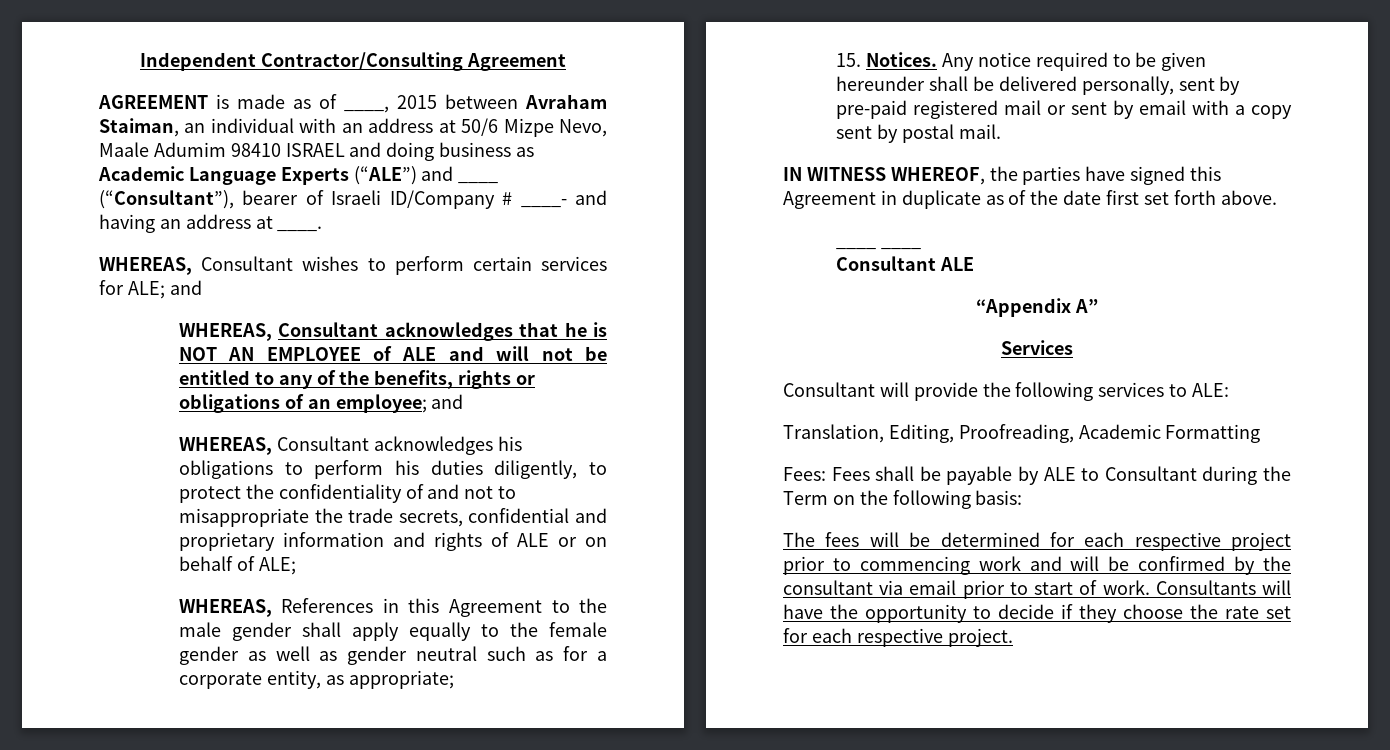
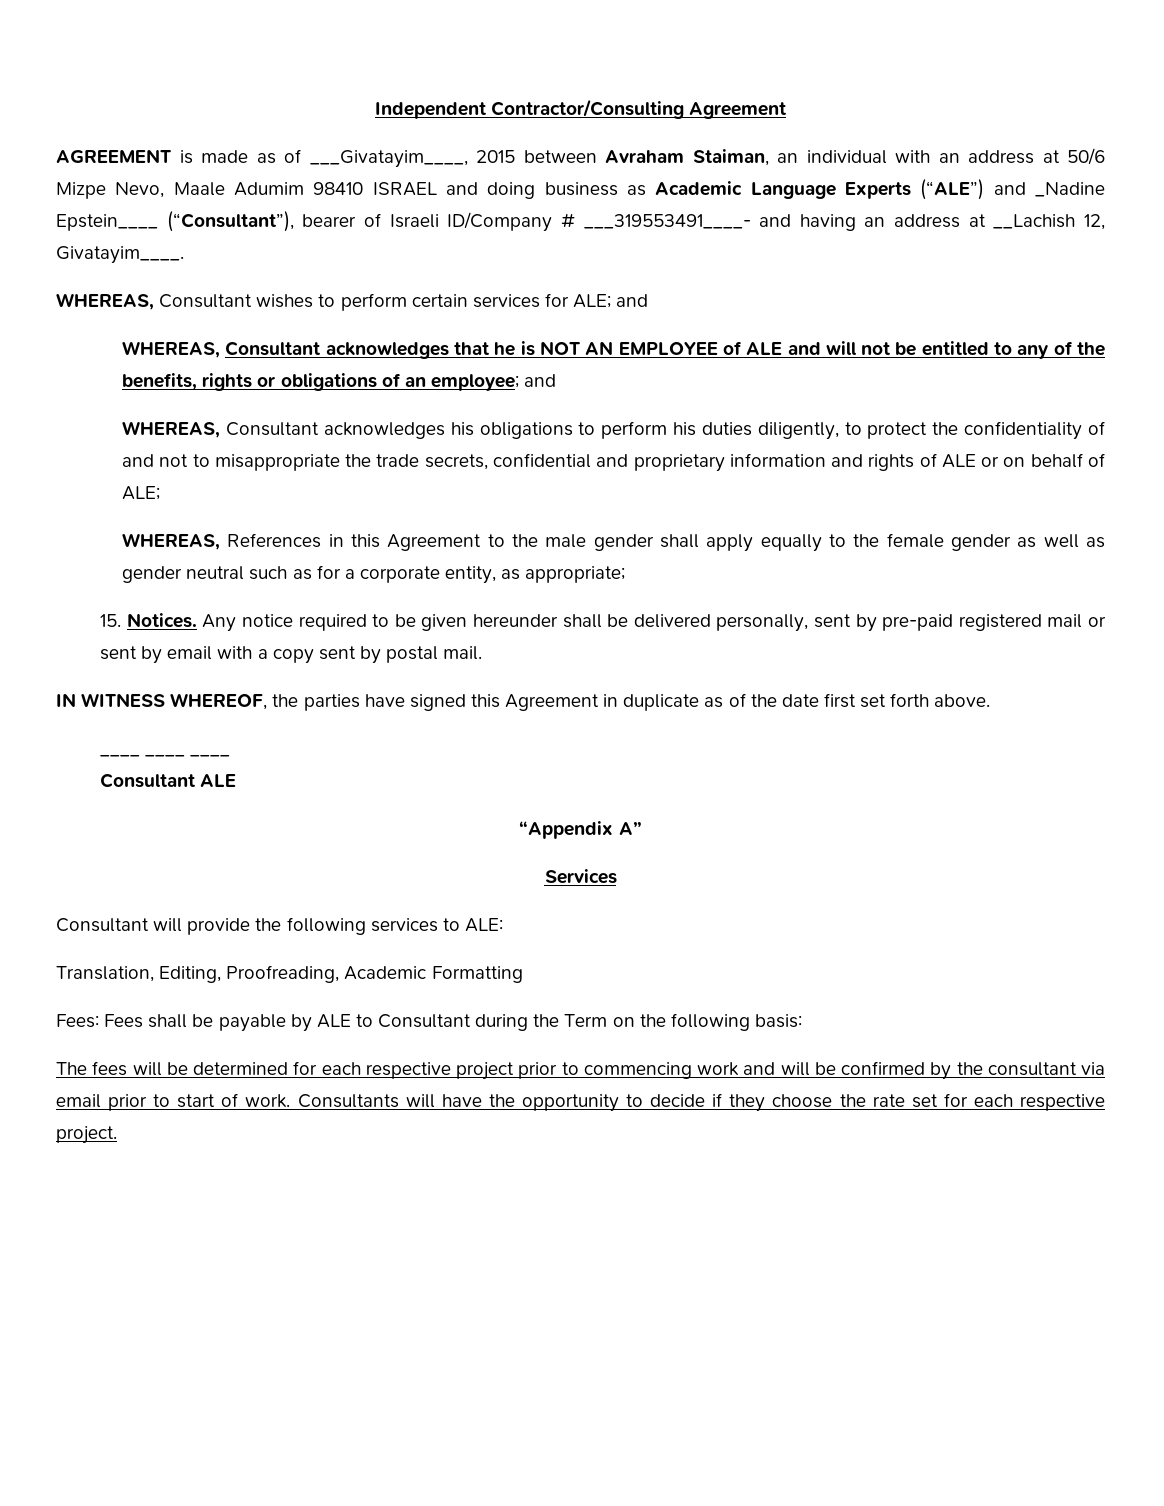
[344,106,389,113] ____, -> [309,150,468,168] ___Givatayim____,
[458,181,499,184] ____ -> [1035,182,1106,197] [56,214,158,231] _Nadine Epstein____
[520,199,567,208] ____- -> [583,214,751,229] ___319553491____-
[277,226,323,232] ____. -> [993,214,1105,230] [56,246,184,264] __Lachish 12, Givatayim____.
(922, 248) none -> [190,755,231,757] ____

